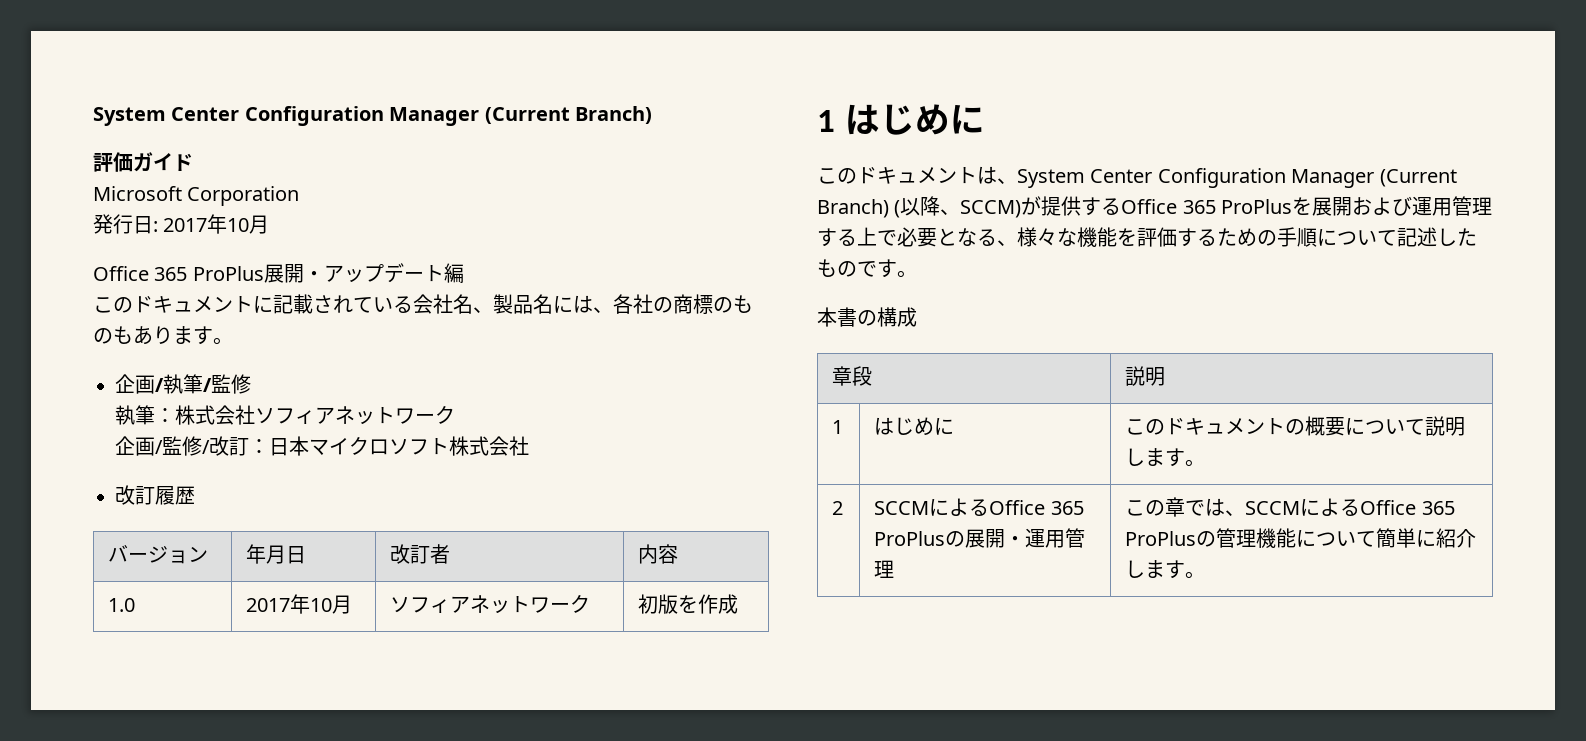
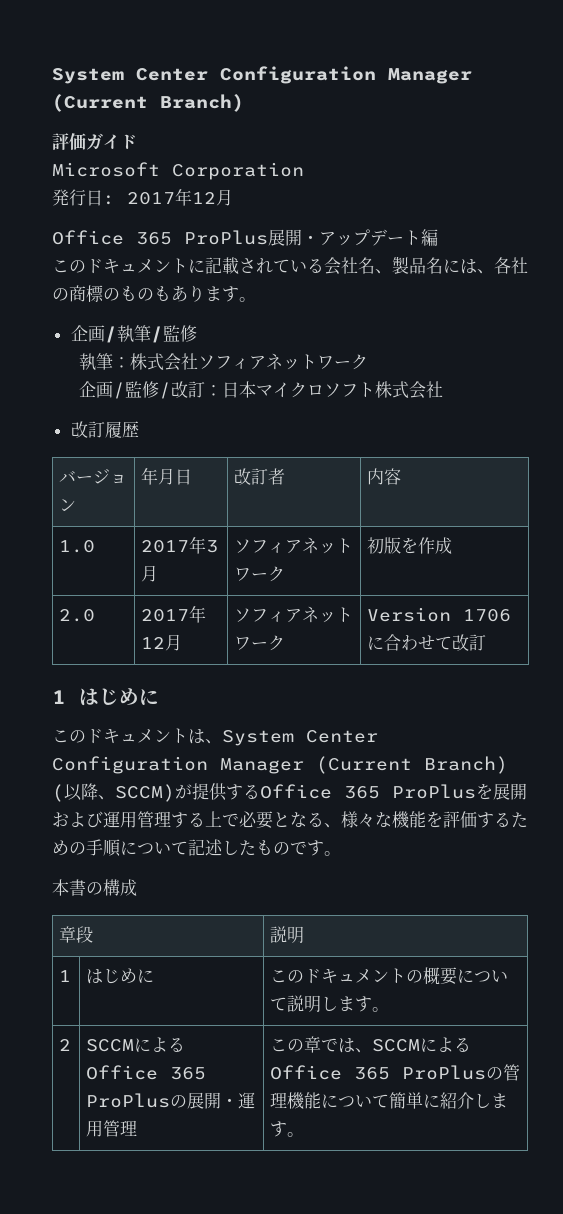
[227,218,250,232] 10 -> [192,192,216,204] 12
[310,598,333,612] 10 -> [206,540,219,553] 3
(739, 604) none -> [59,609,96,622] [141,605,207,623] [141,634,183,651] [234,606,354,623] [234,635,286,651] [367,607,512,622] [367,634,487,651] // 2.0 | 2017年12月 | ソフィアネットワーク | Version 1706に合わせて改訂

